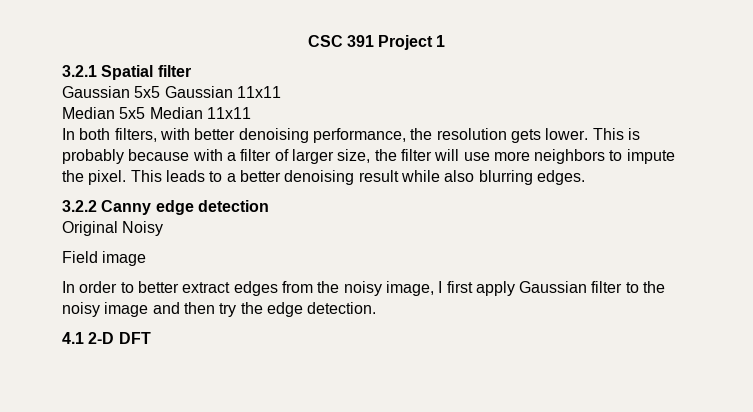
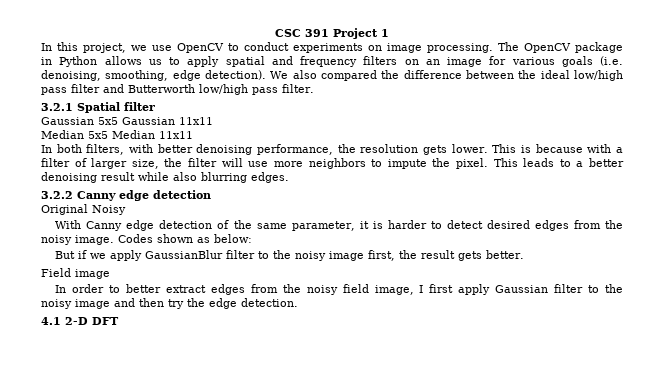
(446, 41) none -> [41,42,623,53] [41,56,623,67] [41,70,623,81] [41,84,314,95] // In this project, we use OpenCV to conduct experiments on image processing. The OpenCV package in Python allows us to apply spatial and frequency filters on an image for various goals (i.e. denoising, smoothing, edge detection). We also compared the difference between the ideal low/high pass filter and Butterworth low/high pass filter.
[62,149,124,164] probably -> (531, 149) none
(164, 228) none -> [55,220,624,231] [41,234,252,245] [55,250,525,261] // With Canny edge detection of the same parameter, it is harder to detect desired edges from the noisy image. Codes shown as below: // But if we apply GaussianBlur filter to the noisy image first, the result gets better.
(382, 288) none -> [342,284,369,293] field

